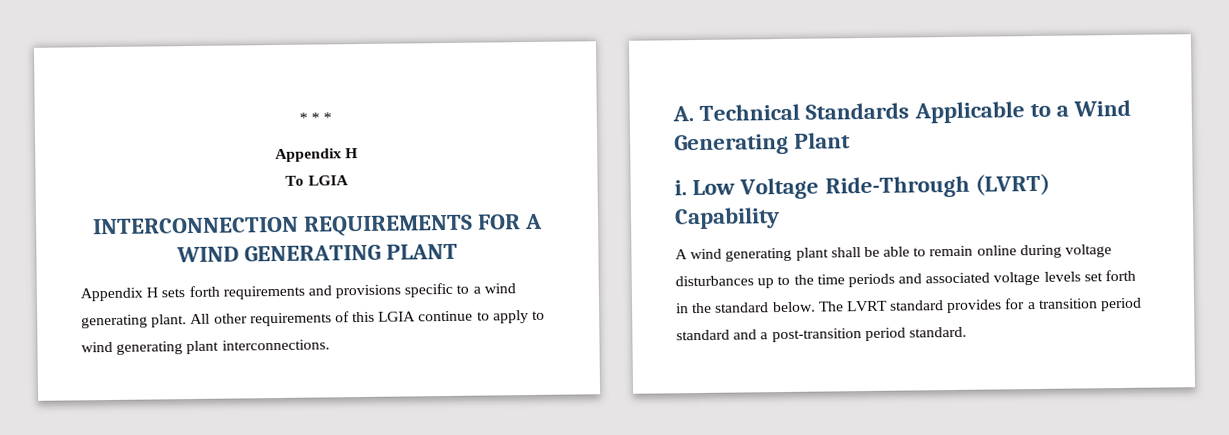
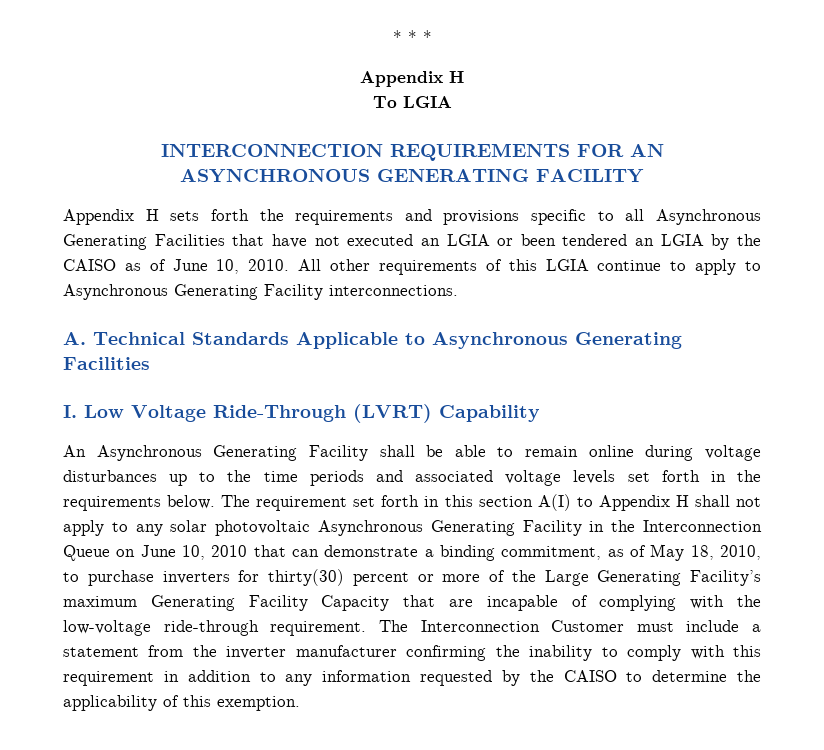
[524,213,544,230] [175,243,459,263] A WIND GENERATING PLANT -> [629,144,664,157] [180,169,644,183] AN ASYNCHRONOUS GENERATING FACILITY
(220, 291) none -> [259,209,284,221] the
[472,283,516,294] [81,314,188,329] a wind generating plant. -> [625,209,761,225] [63,234,761,250] [63,259,290,274] all Asynchronous Generating Facilities that have not executed an LGIA or been tendered an LGIA by the CAISO as of June 10, 2010.
[81,340,220,355] wind generating plant -> [63,284,323,300] Asynchronous Generating Facility
[1056,99,1132,117] [674,132,852,156] [674,180,687,196] a Wind Generating Plant // i. -> [432,332,682,349] [63,357,150,370] [63,405,77,418] Asynchronous Generating Facilities // I.
[675,247,829,262] A wind generating plant -> [63,445,368,461] An Asynchronous Generating Facility
[715,302,770,313] standard -> [63,496,161,511] requirements
[846,297,1143,314] [676,326,967,343] LVRT standard provides for a transition period standard and a post-transition period standard. -> [256,494,761,511] [63,520,762,536] [63,544,762,561] [63,569,761,586] [63,595,761,611] [63,620,761,636] [63,645,762,661] [63,670,762,686] [63,695,300,711] requirement set forth in this section A(I) to Appendix H shall not apply to any solar photovoltaic Asynchronous Generating Facility in the Interconnection Queue on June 10, 2010 that can demonstrate a binding commitment, as of May 18, 2010, to purchase inverters for thirty(30) percent or more of the Large Generating Facility’s maximum Generating Facility Capacity that are incapable of complying with the low-voltage ride-through requirement. The Interconnection Customer must include a statement from the inverter manufacturer confirming the inability to comply with this requirement in addition to any information requested by the CAISO to determine the applicability of this exemption.

